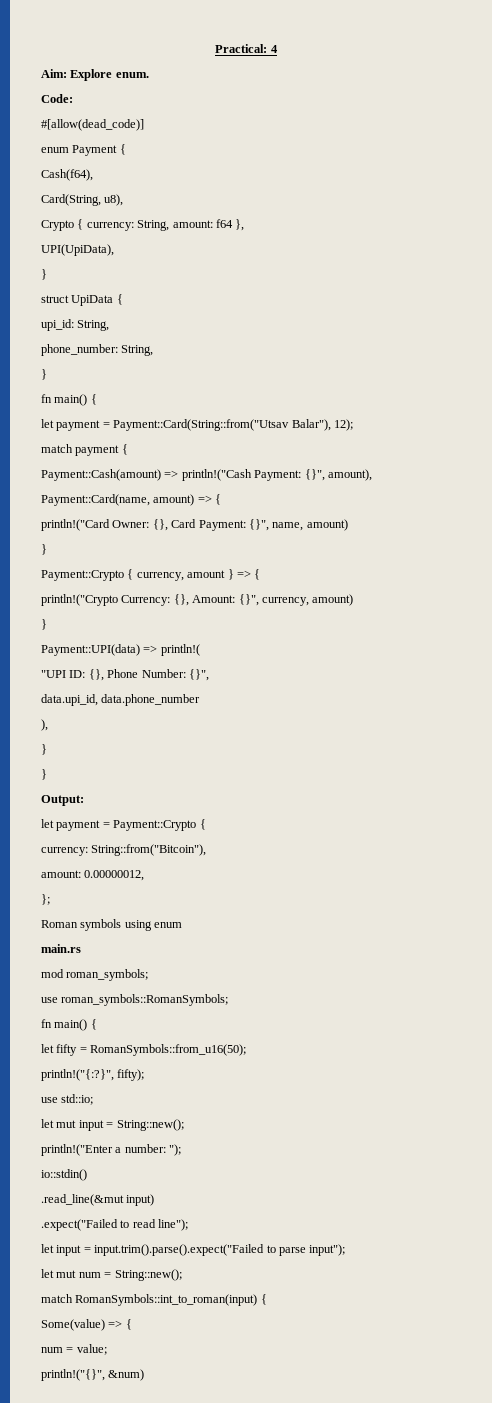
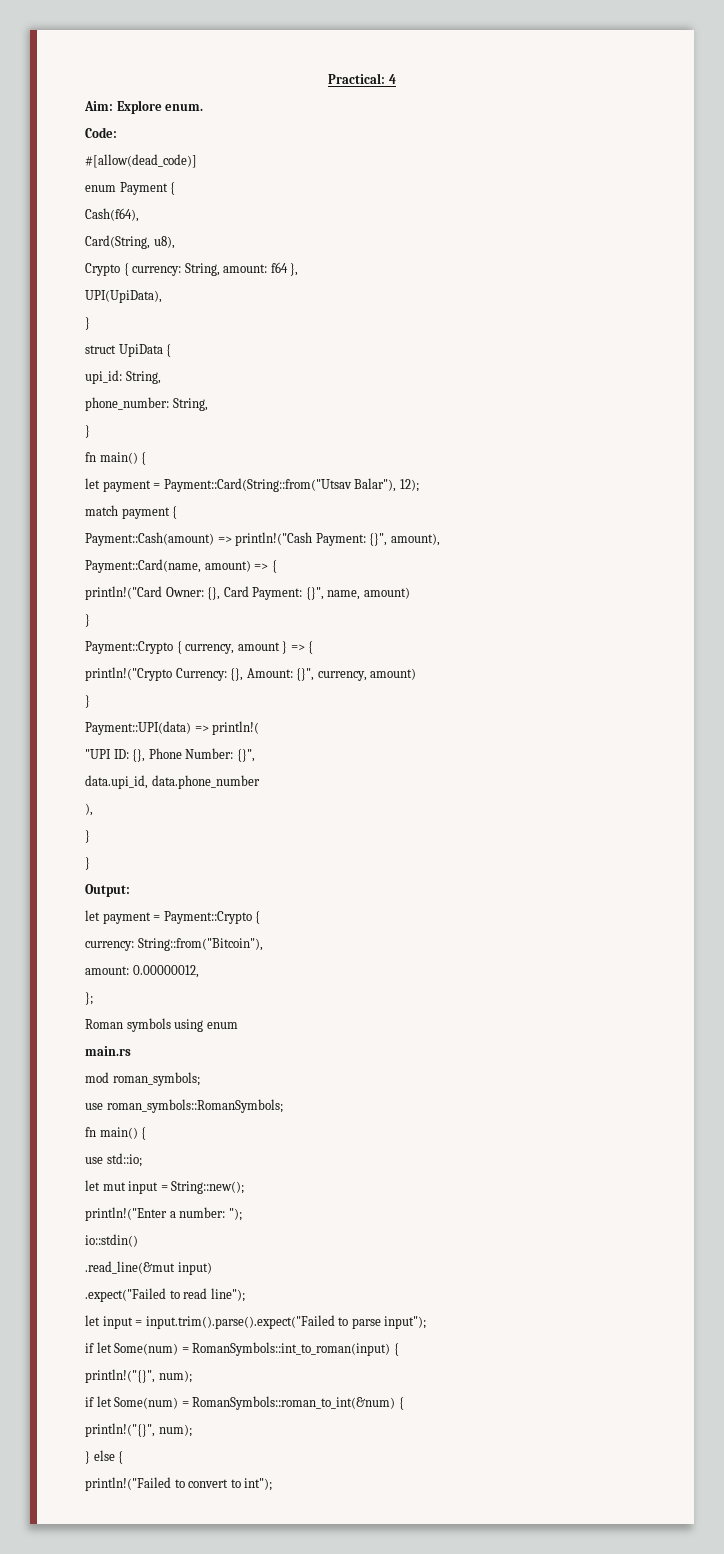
[41,1044,247,1056] [41,1069,145,1081] // let fifty = RomanSymbols::from_u16(50); // println!("{:?}", fifty); -> (147, 1133) none
[41,1269,182,1281] [41,1294,267,1306] [41,1319,132,1331] [41,1344,107,1355] [41,1369,145,1381] let mut num = String::new(); // match RomanSymbols::int_to_roman(input) { // Some(value) => { // num = value; // println!("{}", &num) -> [85,1342,399,1356] [85,1369,192,1383] [85,1396,404,1410] [85,1423,192,1437] [85,1450,124,1464] [85,1477,273,1491] if let Some(num) = RomanSymbols::int_to_roman(input) { // println!("{}", num); // if let Some(num) = RomanSymbols::roman_to_int(&num) { // println!("{}", num); // } else { // println!("Failed to convert to int");

